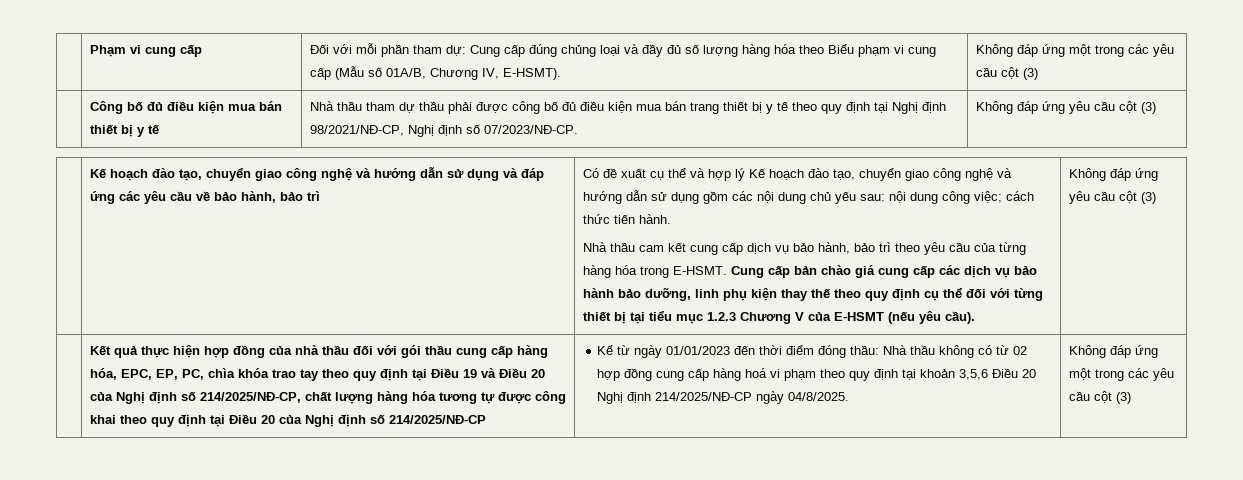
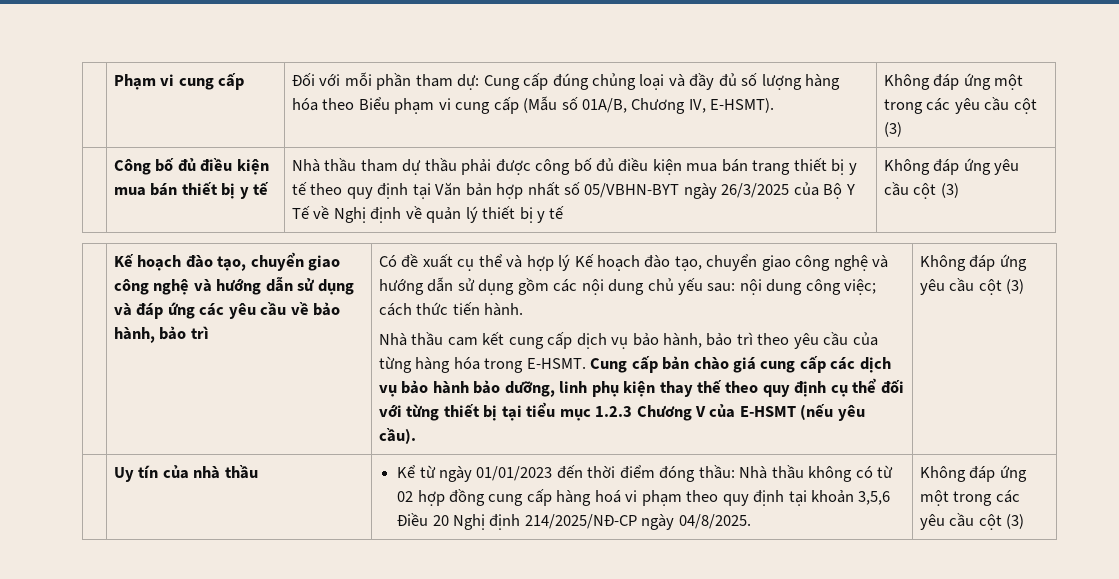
[891,102,946,114] [309,124,578,137] Nghị định 98/2021/NĐ-CP, Nghị định số 07/2023/NĐ-CP. -> [435,182,855,199] [291,206,565,223] Văn bản hợp nhất số 05/VBHN-BYT ngày 26/3/2025 của Bộ Y Tế về Nghị định về quản lý thiết bị y tế
[89,345,548,358] [89,368,545,381] [89,391,566,404] [89,414,486,427] Kết quả thực hiện hợp đồng của nhà thầu đối với gói thầu cung cấp hàng hóa, EPC, EP, PC, chìa khóa trao tay theo quy định tại Điều 19 và Điều 20 của Nghị định số 214/2025/NĐ-CP, chất lượng hàng hóa tương tự được công khai theo quy định tại Điều 20 của Nghị định số 214/2025/NĐ-CP -> [113,465,258,482] Uy tín của nhà thầu

